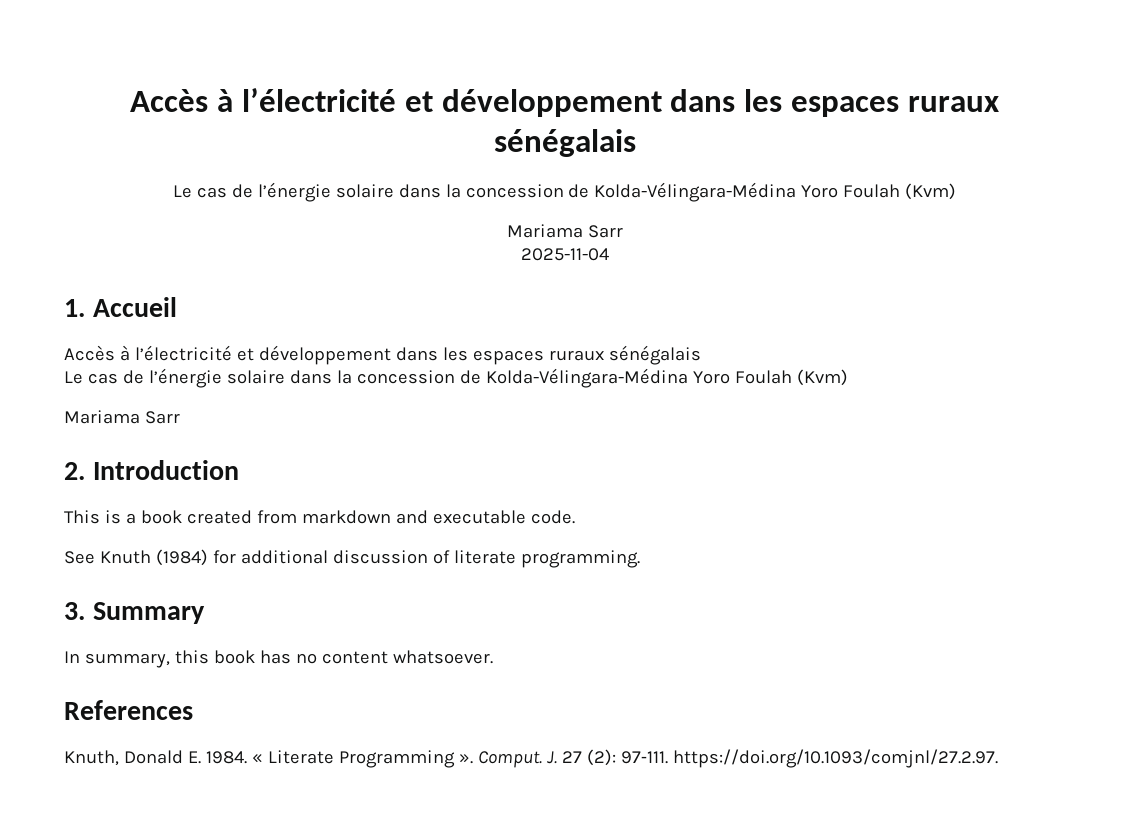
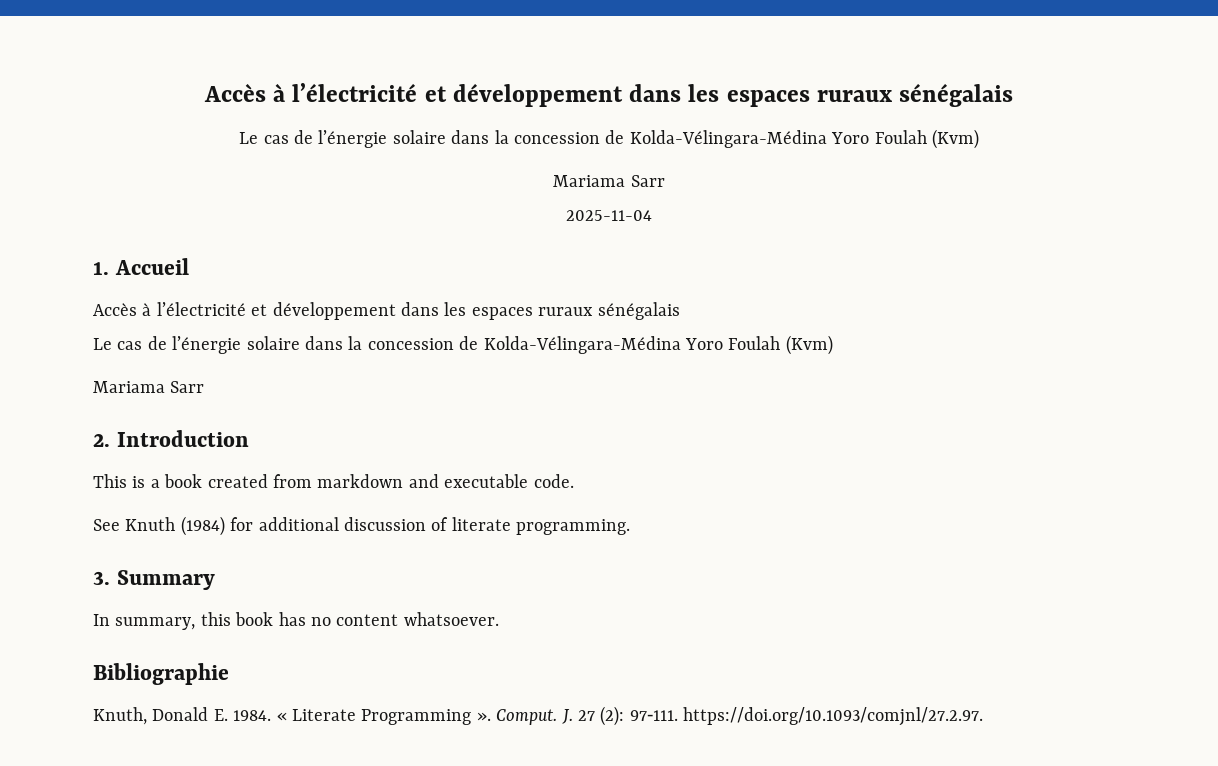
[64,700,193,720] References -> [93,663,229,685] Bibliographie

